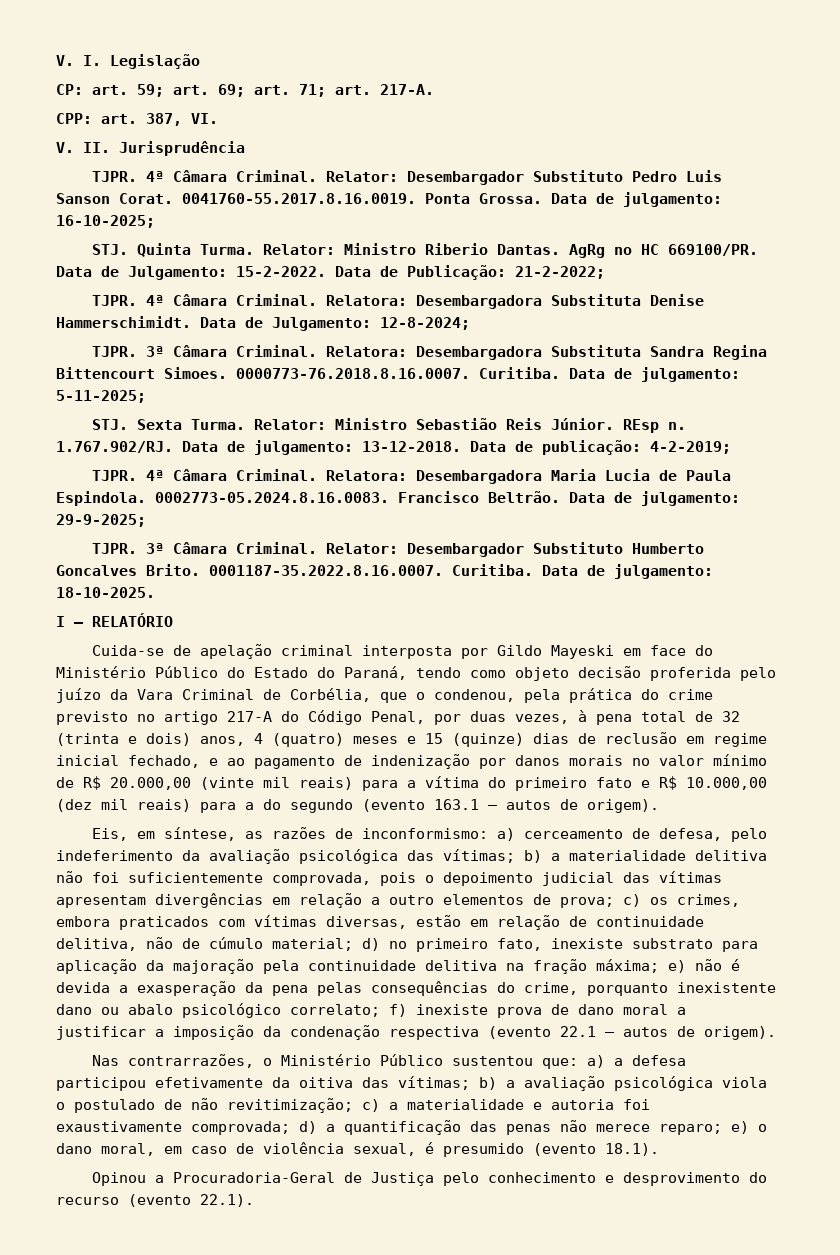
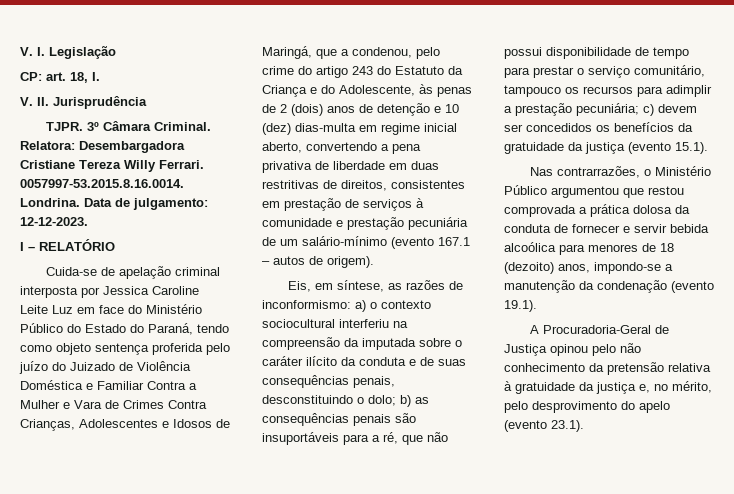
[137,84,434,97] [56,113,218,126] [56,141,245,156] [91,170,722,185] [56,192,722,207] [56,215,155,228] [91,243,758,258] [56,265,605,280] [91,294,704,309] [56,316,470,331] [91,345,767,360] [56,367,740,382] [56,390,146,403] [91,418,686,433] [56,440,731,455] [91,469,731,484] [56,491,740,506] [56,514,146,527] [91,542,704,557] [56,564,713,579] [56,587,155,598] 59; art. 69; art. 71; art. 217-A. // CPP: art. 387, VI. // V. II. Jurisprudência // TJPR. 4ª Câmara Criminal. Relator: Desembargador Substituto Pedro Luis Sanson Corat. 0041760-55.2017.8.16.0019. Ponta Grossa. Data de julgamento: 16-10-2025; // STJ. Quinta Turma. Relator: Ministro Riberio Dantas. AgRg no HC 669100/PR. Data de Julgamento: 15-2-2022. Data de Publicação: 21-2-2022; // TJPR. 4ª Câmara Criminal. Relatora: Desembargadora Substituta Denise Hammerschimidt. Data de Julgamento: 12-8-2024; // TJPR. 3ª Câmara Criminal. Relatora: Desembargadora Substituta Sandra Regina Bittencourt Simoes. 0000773-76.2018.8.16.0007. Curitiba. Data de julgamento: 5-11-2025; // STJ. Sexta Turma. Relator: Ministro Sebastião Reis Júnior. REsp n. 1.767.902/RJ. Data de julgamento: 13-12-2018. Data de publicação: 4-2-2019; // TJPR. 4ª Câmara Criminal. Relatora: Desembargadora Maria Lucia de Paula Espindola. 0002773-05.2024.8.16.0083. Francisco Beltrão. Data de julgamento: 29-9-2025; // TJPR. 3ª Câmara Criminal. Relator: Desembargador Substituto Humberto Goncalves Brito. 0001187-35.2022.8.16.0007. Curitiba. Data de julgamento: 18-10-2025. -> [70,72,100,83] [20,96,147,109] [45,121,211,131] [20,141,185,153] [20,160,204,172] [20,179,184,188] [20,198,208,210] [20,217,88,226] 18, I. // V. II. Jurisprudência // TJPR. 3º Câmara Criminal. Relatora: Desembargadora Cristiane Tereza Willy Ferrari. 0057997-53.2015.8.16.0014. Londrina. Data de julgamento: 12-12-2023.
[496,645,614,659] Gildo Mayeski -> [103,286,199,295] [20,305,73,314] Jessica Caroline Leite Luz
[578,666,641,678] decisão -> [95,343,149,355] sentença
[110,688,713,703] [56,710,740,725] [56,732,767,747] [56,754,767,769] [56,776,767,791] [56,799,479,813] da Vara Criminal de Corbélia, que o condenou, pela prática do crime previsto no artigo 217-A do Código Penal, por duas vezes, à pena total de 32 (trinta e dois) anos, 4 (quatro) meses e 15 (quinze) dias de reclusão em regime inicial fechado, e ao pagamento de indenização por danos morais no valor mínimo de R$ 20.000,00 (vinte mil reais) para a vítima do primeiro fato e R$ 10.000,00 (dez mil reais) para a do segundo (evento 163.1 -> [52,361,191,371] [20,380,197,390] [20,400,207,409] [20,419,230,431] [262,46,440,59] [262,66,463,78] [262,84,472,97] [262,103,459,116] [262,123,457,135] [262,142,421,154] [262,161,439,173] [262,180,465,191] [262,198,424,211] [262,217,468,230] [262,236,470,249] do Juizado de Violência Doméstica e Familiar Contra a Mulher e Vara de Crimes Contra Crianças, Adolescentes e Idosos de Maringá, que a condenou, pelo crime do artigo 243 do Estatuto da Criança e do Adolescente, às penas de 2 (dois) anos de detenção e 10 (dez) dias-multa em regime inicial aberto, convertendo a pena privativa de liberdade em duas restritivas de direitos, consistentes em prestação de serviços à comunidade e prestação pecuniária de um salário-mínimo (evento 167.1
[523,828,767,842] [56,849,767,864] [56,871,722,886] [56,893,740,908] [56,915,704,930] [56,937,758,952] [56,959,740,974] [56,981,776,996] [56,1003,686,1018] [56,1025,776,1040] cerceamento de defesa, pelo indeferimento da avaliação psicológica das vítimas; b) a materialidade delitiva não foi suficientemente comprovada, pois o depoimento judicial das vítimas apresentam divergências em relação a outro elementos de prova; c) os crimes, embora praticados com vítimas diversas, estão em relação de continuidade delitiva, não de cúmulo material; d) no primeiro fato, inexiste substrato para aplicação da majoração pela continuidade delitiva na fração máxima; e) não é devida a exasperação da pena pelas consequências do crime, porquanto inexistente dano ou abalo psicológico correlato; f) inexiste prova de dano moral a justificar a imposição da condenação respectiva (evento 22.1 – autos de origem). -> [370,300,431,309] [262,319,408,328] [262,337,462,350] [262,356,466,366] [262,375,395,388] [262,395,429,407] [262,413,416,426] [262,432,448,445] [504,47,689,59] [504,65,705,78] [504,85,712,97] [504,103,697,116] [504,122,693,132] [504,142,708,154] o contexto sociocultural interferiu na compreensão da imputada sobre o caráter ilícito da conduta e de suas consequências penais, desconstituindo o dolo; b) as consequências penais são insuportáveis para a ré, que não possui disponibilidade de tempo para prestar o serviço comunitário, tampouco os recursos para adimplir a prestação pecuniária; c) devem ser concedidos os benefícios da gratuidade da justiça (evento 15.1).
[451,1055,686,1069] [56,1076,767,1091] [56,1098,650,1113] [56,1120,767,1135] [56,1142,659,1157] [91,1172,767,1186] [56,1194,254,1207] sustentou que: a) a defesa participou efetivamente da oitiva das vítimas; b) a avaliação psicológica viola o postulado de não revitimização; c) a materialidade e autoria foi exaustivamente comprovada; d) a quantificação das penas não merece reparo; e) o dano moral, em caso de violência sexual, é presumido (evento 18.1). // Opinou a Procuradoria-Geral de Justiça pelo conhecimento e desprovimento do recurso (evento 22.1). -> [551,186,684,198] [504,204,690,217] [504,224,709,233] [504,242,674,255] [504,262,673,274] [504,280,714,293] [504,300,537,312] [529,325,669,334] [504,343,641,356] [504,362,711,375] [504,381,712,394] [504,401,670,413] [504,420,584,432] argumentou que restou comprovada a prática dolosa da conduta de fornecer e servir bebida alcoólica para menores de 18 (dezoito) anos, impondo-se a manutenção da condenação (evento 19.1). // A Procuradoria-Geral de Justiça opinou pelo não conhecimento da pretensão relativa à gratuidade da justiça e, no mérito, pelo desprovimento do apelo (evento 23.1).

